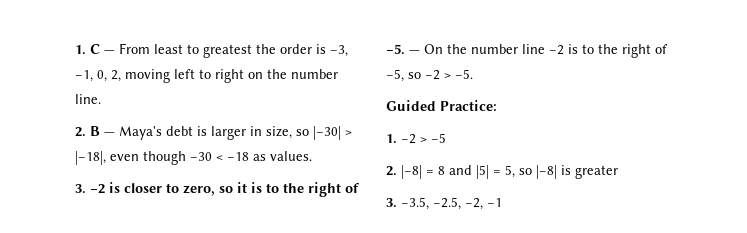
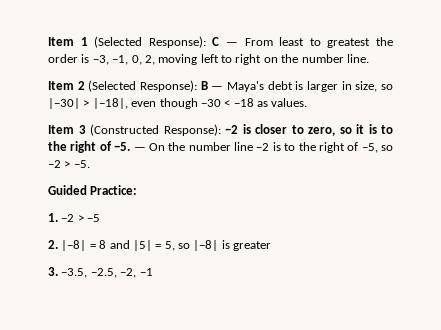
[75,45,86,55] 1. -> [48,36,206,48] Item 1 (Selected Response):
[75,127,86,137] 2. -> [48,80,197,92] Item 2 (Selected Response):
[75,184,86,194] 3. -> [48,124,221,136] Item 3 (Constructed Response):

